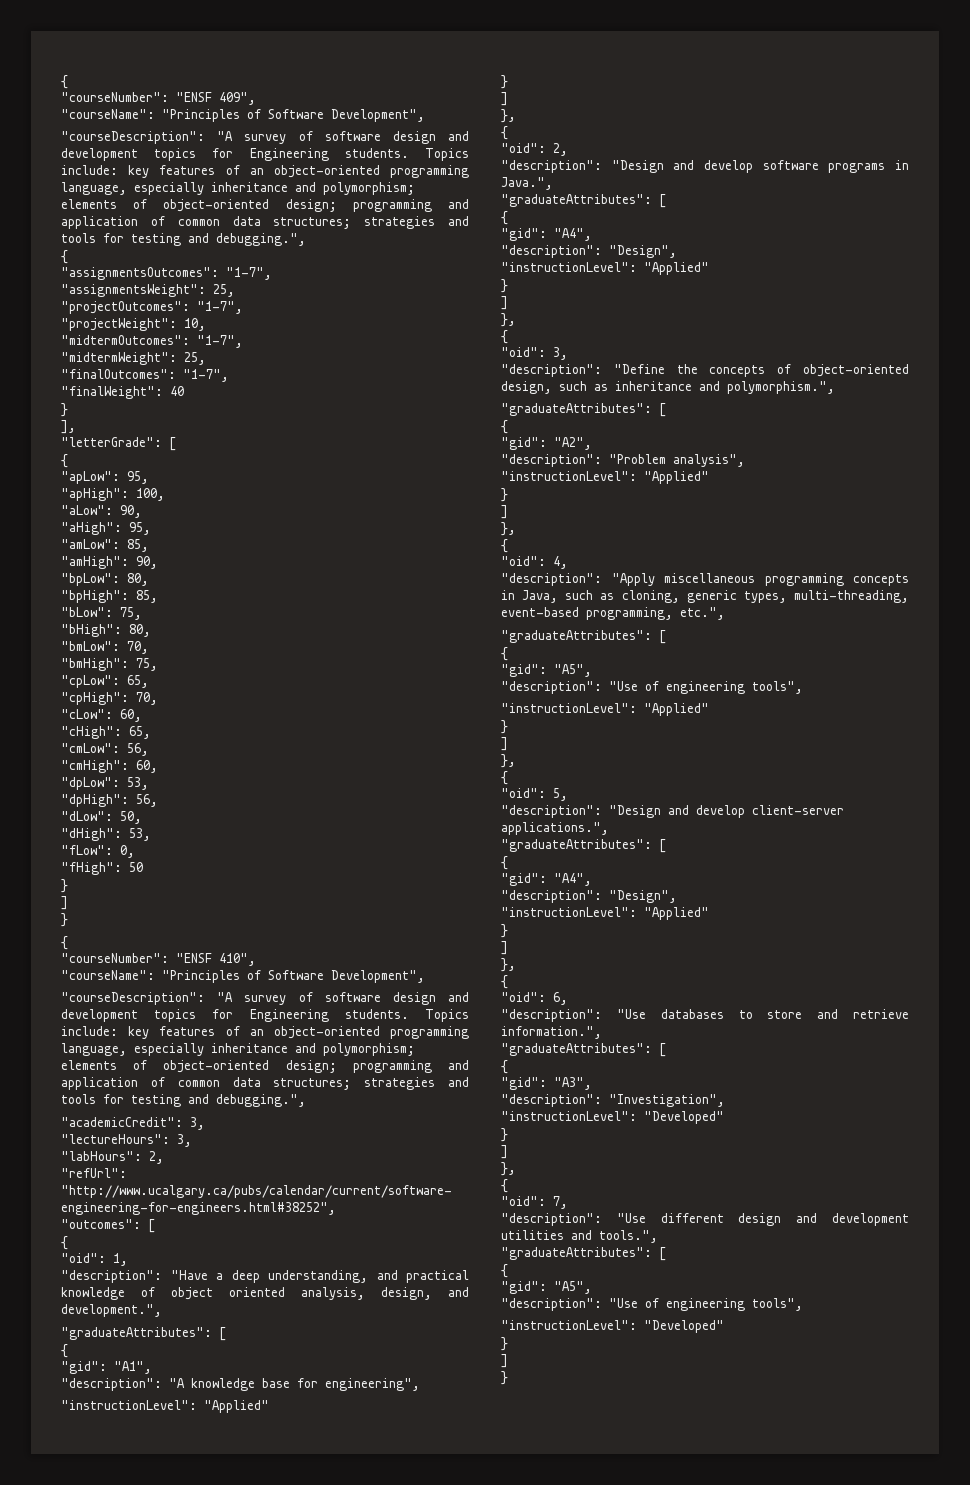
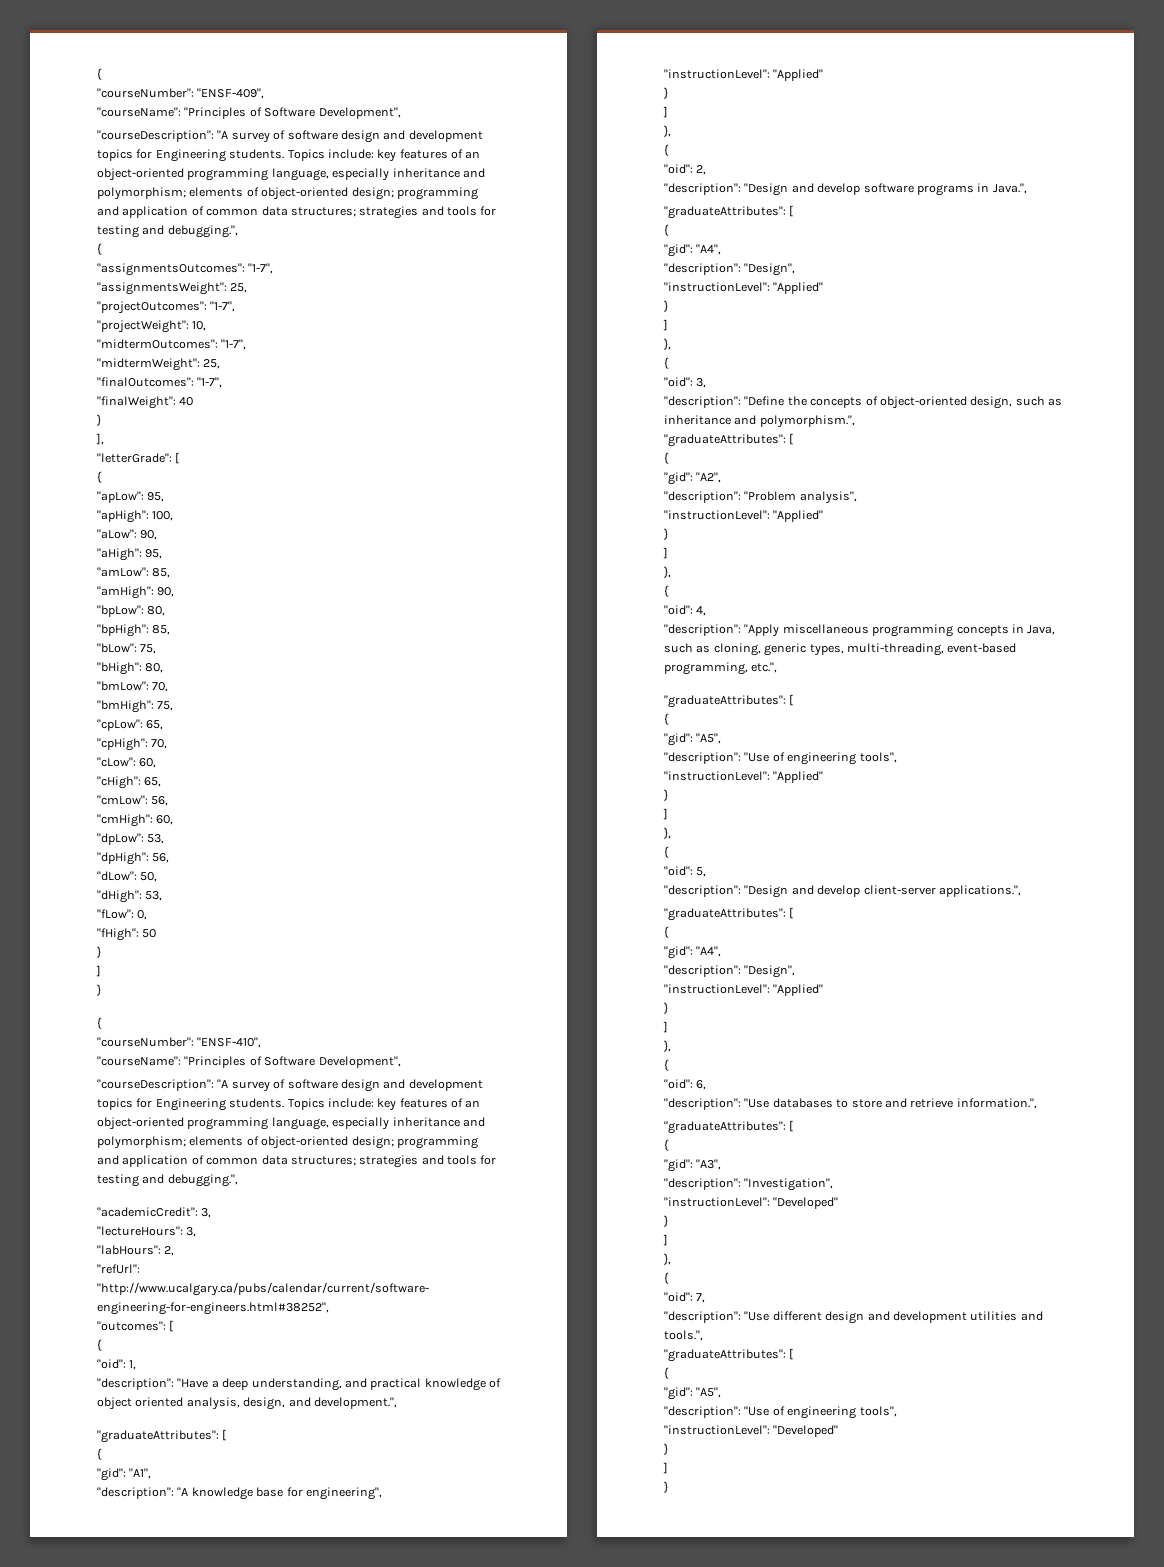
[61,75,68,89] [61,92,256,105] { // "courseNumber": "ENSF 409", -> [97,68,102,80] [97,88,265,99] { // "courseNumber": "ENSF-409",
[176,953,256,966] "ENSF 410", -> [197,1037,262,1048] "ENSF-410",

